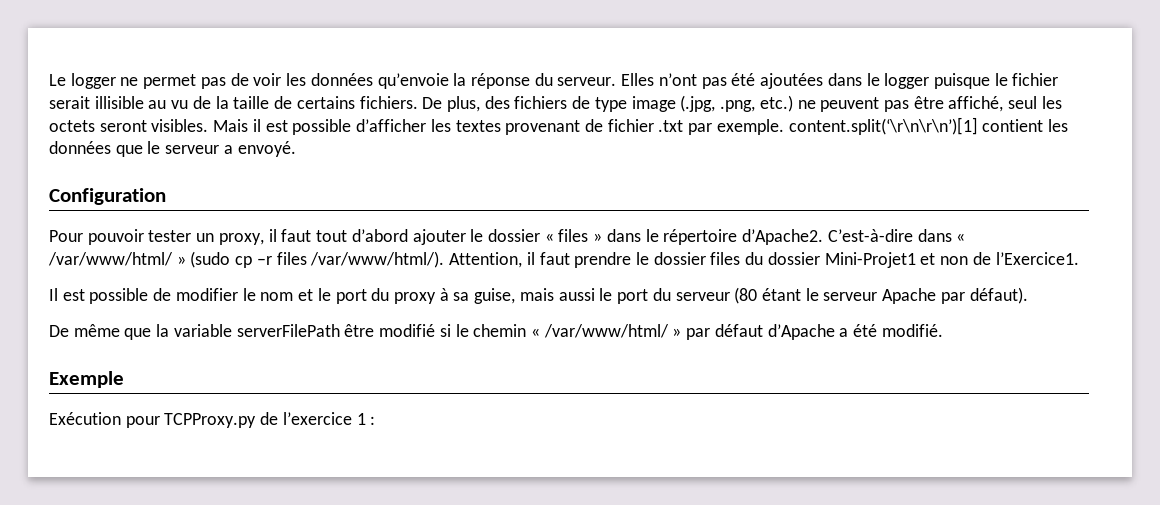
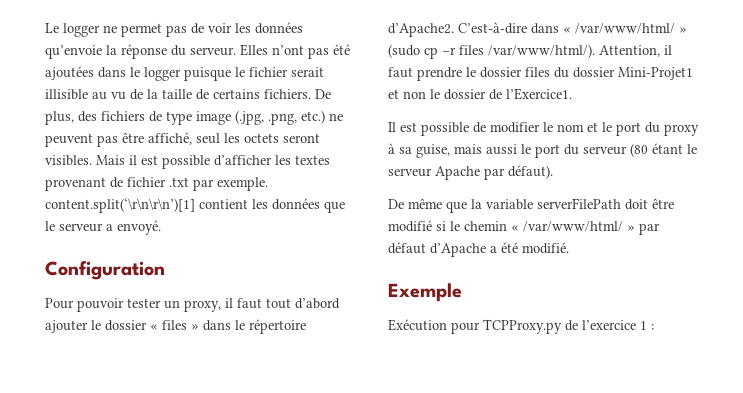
(969, 260) none -> [430,89,486,100] le dossier
(340, 330) none -> [625,199,648,210] doit

